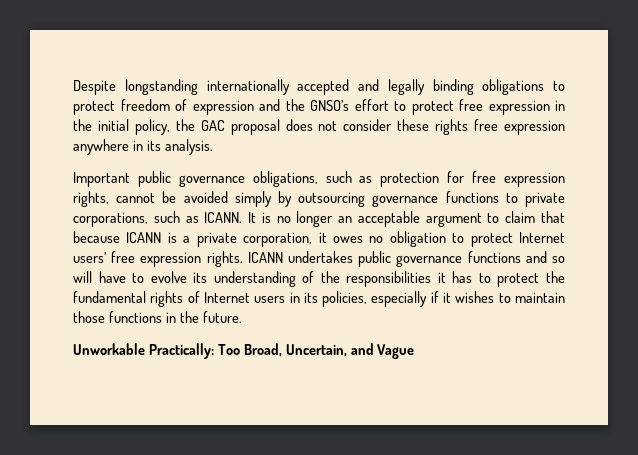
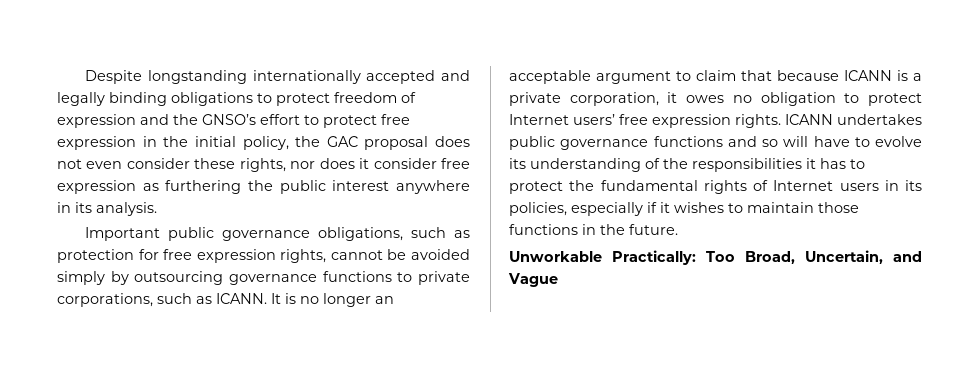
(338, 126) none -> [86,161,123,169] even
[435,119,565,135] rights free expression -> [239,158,471,172] [57,180,390,194] rights, nor does it consider free expression as furthering the public interest

